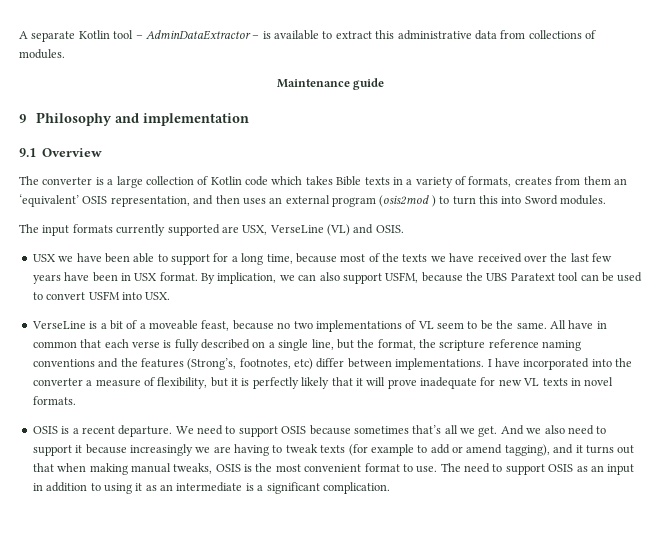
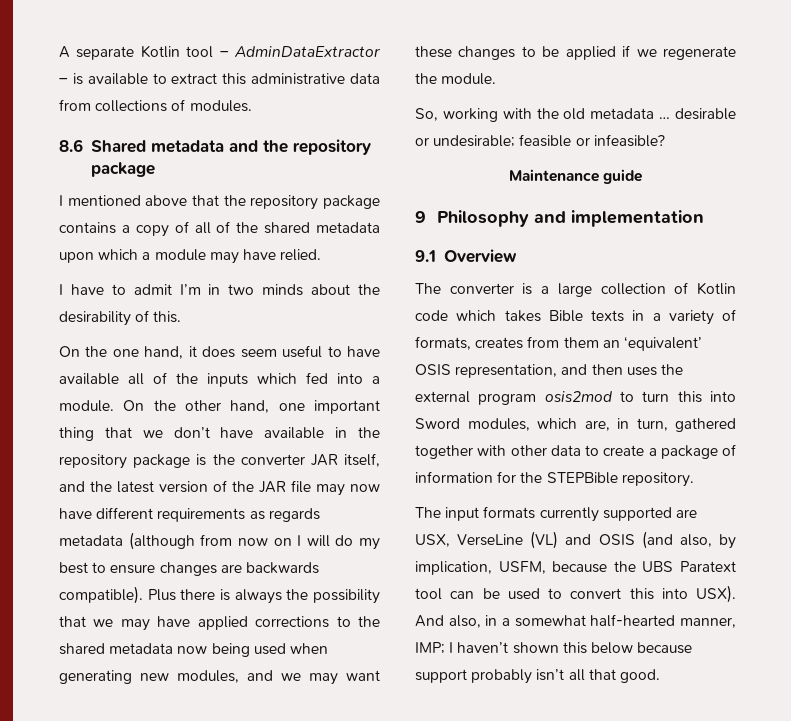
(65, 54) none -> [59,139,371,155] [90,162,155,177] [59,195,380,210] [59,221,380,237] [59,249,322,264] [59,284,380,296] [59,310,182,326] [59,345,381,359] [59,372,380,387] [59,400,380,414] [59,427,380,441] [59,453,380,469] [59,480,380,496] [59,507,320,522] [59,532,380,550] [59,562,319,576] [59,586,380,604] [59,616,380,631] [59,643,328,657] [59,670,380,685] [415,45,736,60] [415,73,497,85] [415,108,736,122] [415,134,665,147] // 8.6 Shared metadata and the repository package // I mentioned above that the repository package contains a copy of all of the shared metadata upon which a module may have relied. // I have to admit I’m in two minds about the desirability of this. // On the one hand, it does seem useful to have available all of the inputs which fed into a module. On the other hand, one important thing that we don’t have available in the repository package is the converter JAR itself, and the latest version of the JAR file may now have different requirements as regards metadata (although from now on I will do my best to ensure changes are backwards compatible). Plus there is always the possibility that we may have applied corrections to the shared metadata now being used when generating new modules, and we may want these changes to be applied if we regenerate the module. // So, working with the old metadata … desirable or undesirable; feasible or infeasible?
[269,197,283,204] an -> [660,364,683,375] the
[379,195,436,207] (osis2mod ) -> [544,391,612,402] osis2mod
[560,195,606,205] modules. -> [467,418,736,432] [415,444,736,459] [415,471,694,487] modules, which are, in turn, gathered together with other data to create a package of information for the STEPBible repository.
[375,225,404,233] [32,253,612,265] [32,272,382,284] OSIS. // USX we have been able to support for a long time, because most of the texts we have received over the last few years have been in USX format. By implication, we can also support -> [598,531,736,549] [415,561,492,575] OSIS (and also, by implication,
[88,291,171,300] [31,320,607,332] [32,339,582,351] [32,358,632,370] [32,377,614,389] [32,396,76,405] [32,425,607,437] [32,444,635,456] [32,463,635,475] [32,482,390,494] USFM into USX. // VerseLine is a bit of a moveable feast, because no two implementations of VL seem to be the same. All have in common that each verse is fully described on a single line, but the format, the scripture reference naming conventions and the features (Strong’s, footnotes, etc) differ between implementations. I have incorporated into the converter a measure of flexibility, but it is perfectly likely that it will prove inadequate for new VL texts in novel formats. // OSIS is a recent departure. We need to support OSIS because sometimes that’s all we get. And we also need to support it because increasingly we are having to tweak texts (for example to add or amend tagging), and it turns out that when making manual tweaks, OSIS is the most convenient format to use. The need to support OSIS as an input in addition to using it as an intermediate is a significant complication. -> [629,585,736,603] [415,614,736,628] [415,642,693,654] [415,669,660,684] this into USX). And also, in a somewhat half-hearted manner, IMP; I haven’t shown this below because support probably isn’t all that good.

